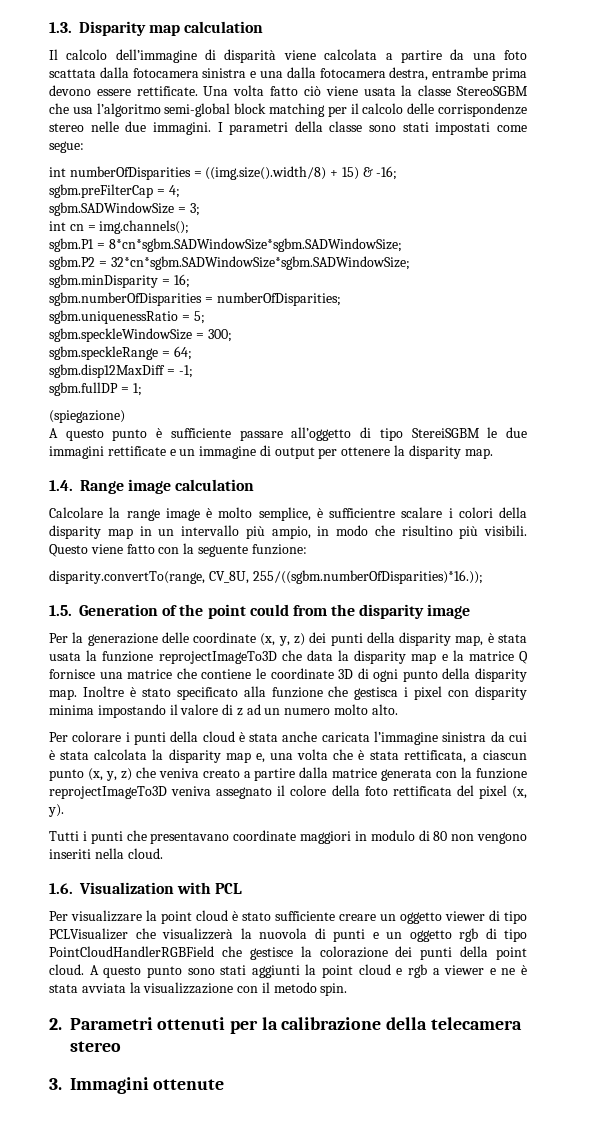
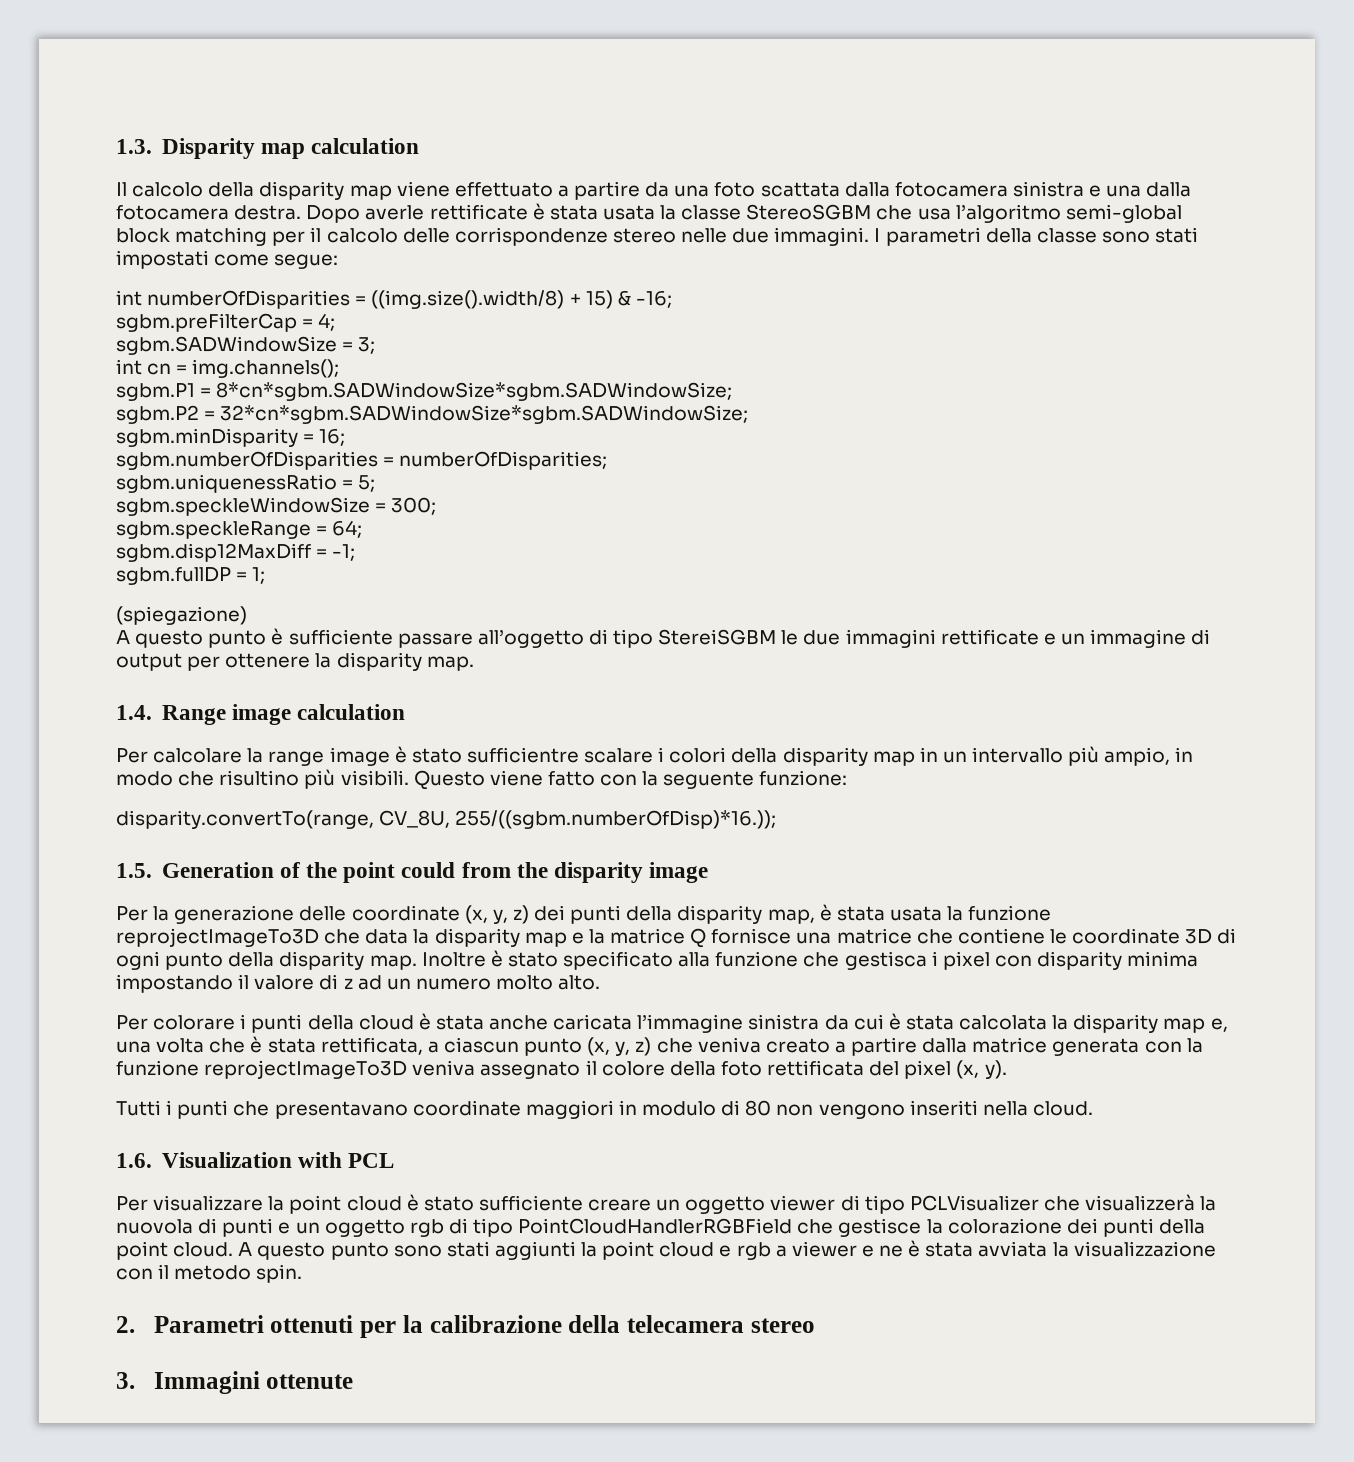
[115,49,378,63] dell’immagine di disparità viene calcolata -> [208,181,553,200] della disparity map viene effettuato
[389,67,528,81] [49,85,358,96] destra, entrambe prima devono essere rettificate. Una volta fatto ciò viene -> [234,203,598,223] destra. Dopo averle rettificate è stata
[49,507,103,518] Calcolare -> [116,748,243,763] Per calcolare
[218,507,323,521] molto semplice, è -> [411,748,462,763] stato
[252,570,483,584] 255/((sgbm.numberOfDisparities)*16.)); -> [455,810,777,829] 255/((sgbm.numberOfDisp)*16.));

